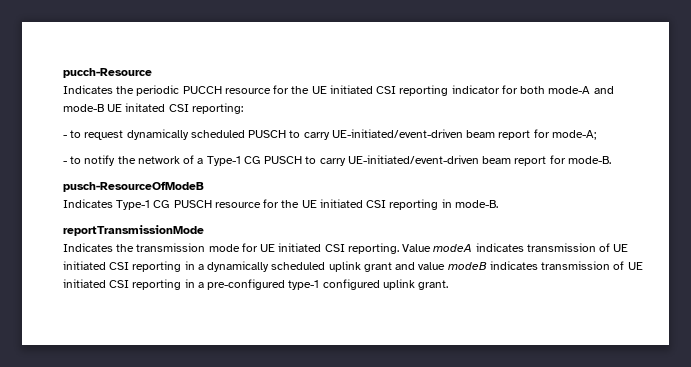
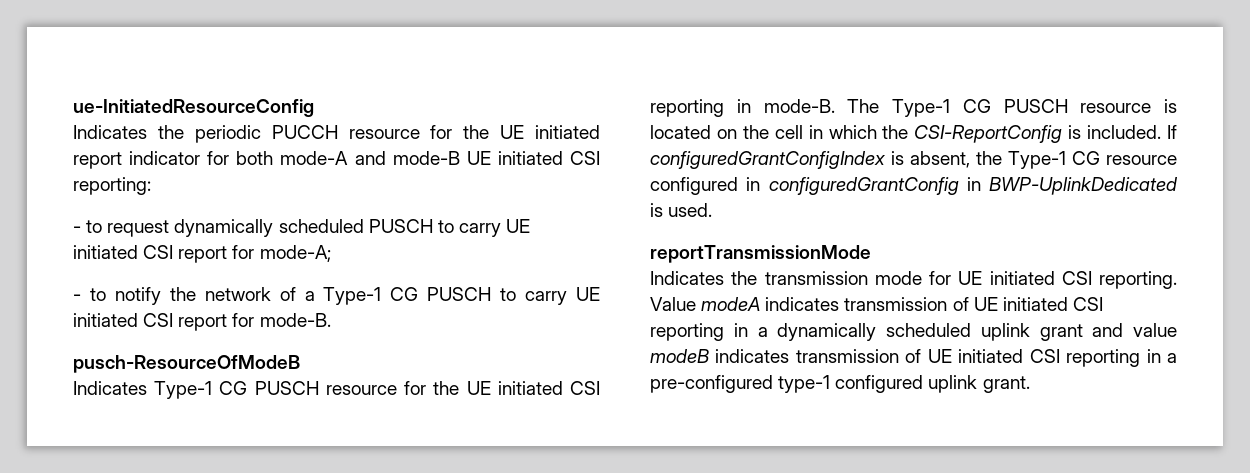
[63,68,152,78] pucch-Resource -> [73,99,314,117] ue-InitiatedResourceConfig
[376,85,449,96] CSI reporting -> [73,152,122,169] report
[125,103,166,112] initated -> [497,151,563,165] initiated
[331,129,496,138] UE-initiated/event-driven beam -> [506,219,531,233] [73,245,174,259] UE initiated CSI
[347,155,512,164] UE-initiated/event-driven beam -> [576,287,600,301] [73,313,174,327] UE initiated CSI
(498, 204) none -> [847,99,1177,117] [650,125,1177,143] [650,151,1177,169] [650,177,1178,195] [650,203,713,217] The Type-1 CG PUSCH resource is located on the cell in which the CSI-ReportConfig is included. If configuredGrantConfigIndex is absent, the Type-1 CG resource configured in configuredGrantConfig in BWP-UplinkDedicated is used.

